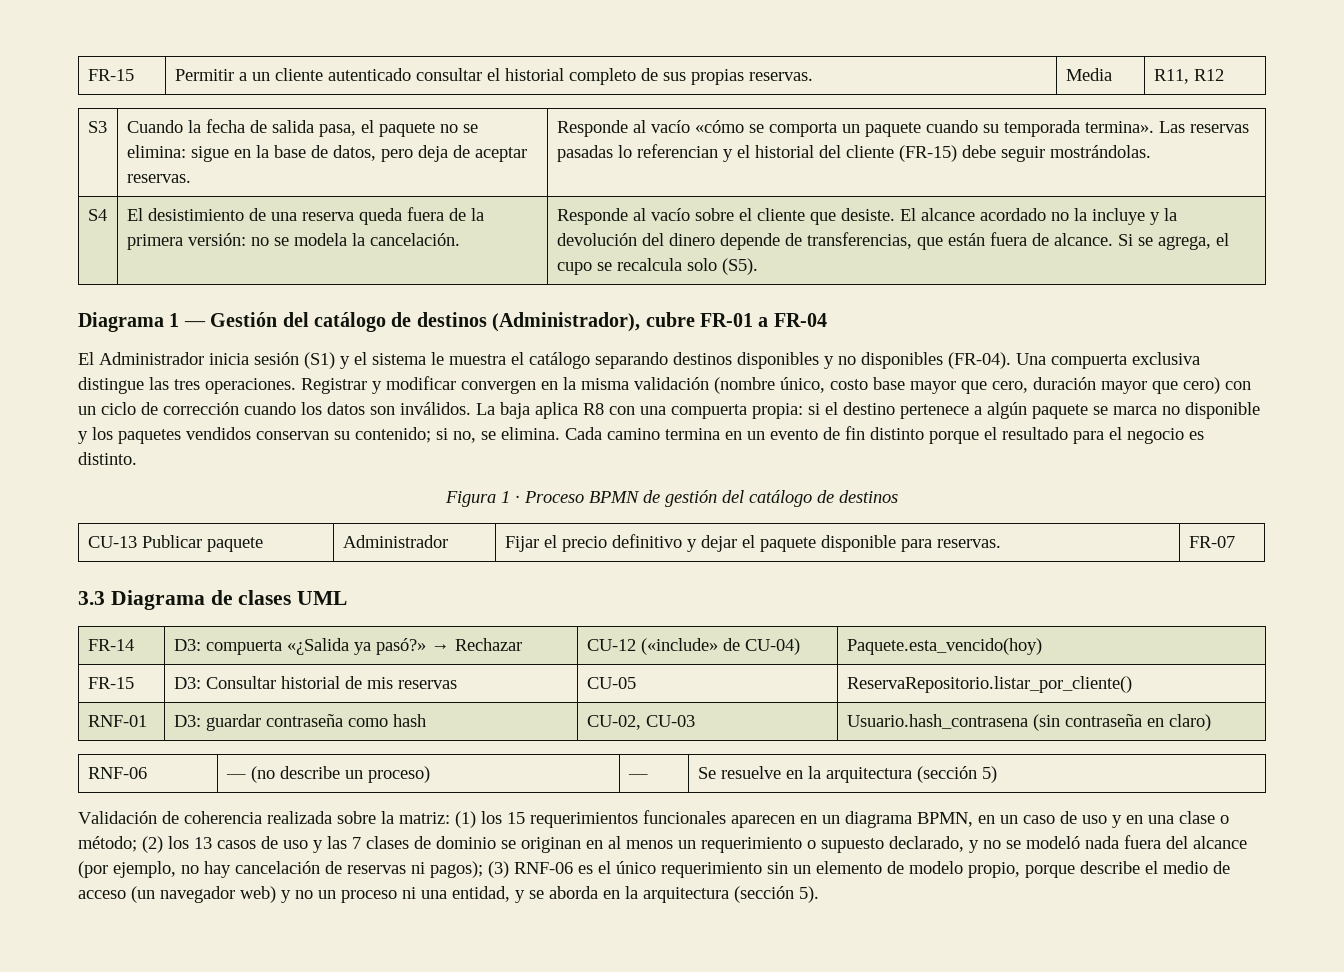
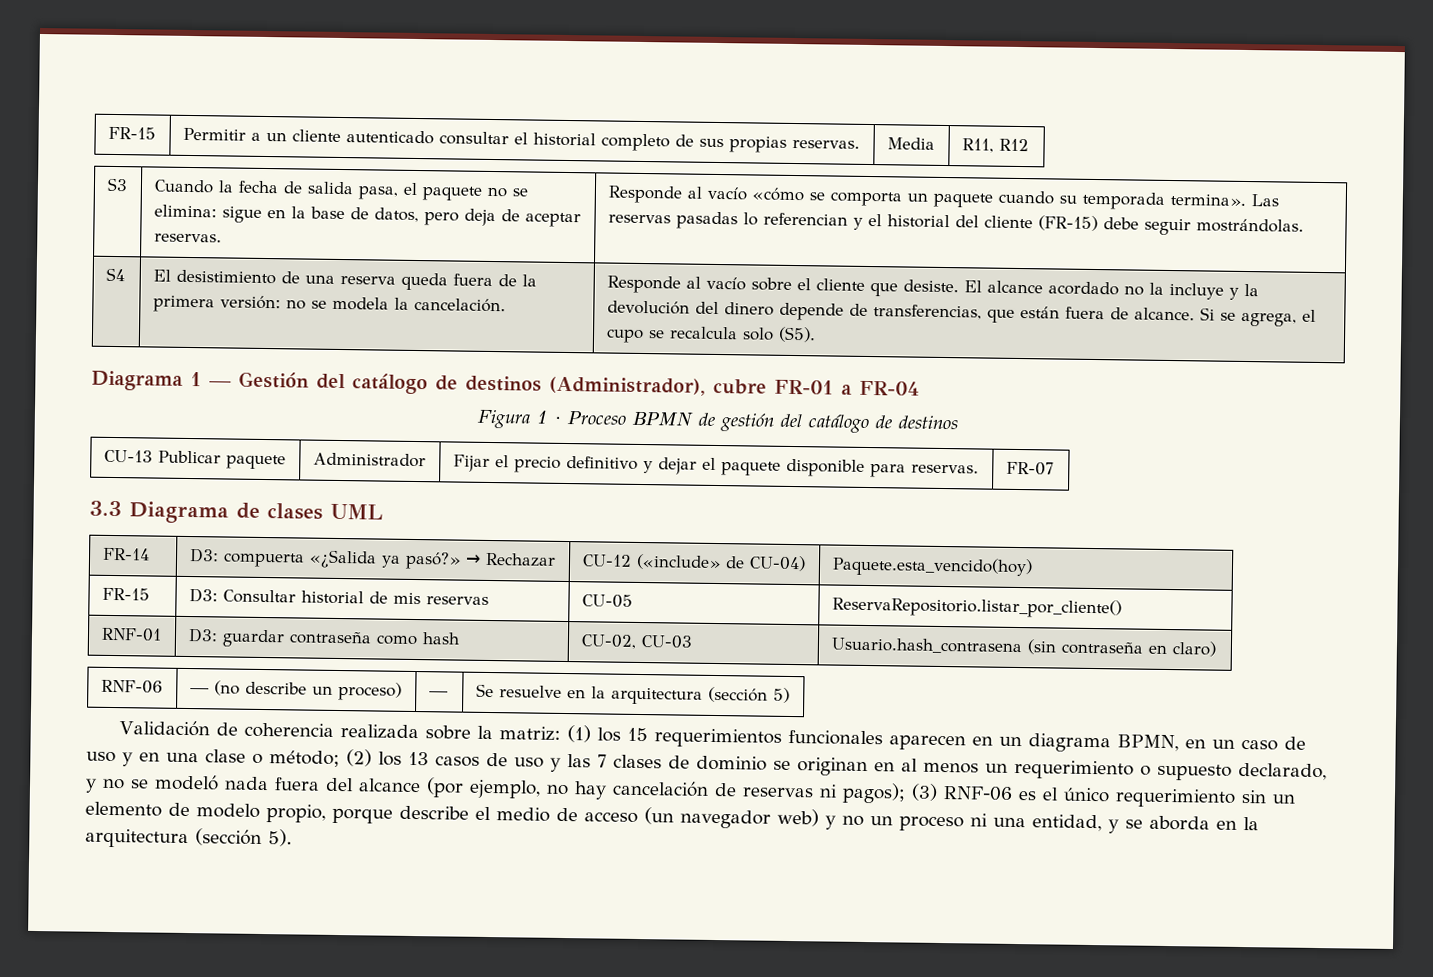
[78,352,1200,369] [78,376,1251,394] [78,402,1260,419] [78,426,1204,444] [78,452,137,465] // El Administrador inicia sesión (S1) y el sistema le muestra el catálogo separando destinos disponibles y no disponibles (FR-04). Una compuerta exclusiva distingue las tres operaciones. Registrar y modificar convergen en la misma validación (nombre único, costo base mayor que cero, duración mayor que cero) con un ciclo de corrección cuando los datos son inválidos. La baja aplica R8 con una compuerta propia: si el destino pertenece a algún paquete se marca no disponible y los paquetes vendidos conservan su contenido; si no, se elimina. Cada camino termina en un evento de fin distinto porque el resultado para el negocio es distinto. -> (920, 388) none

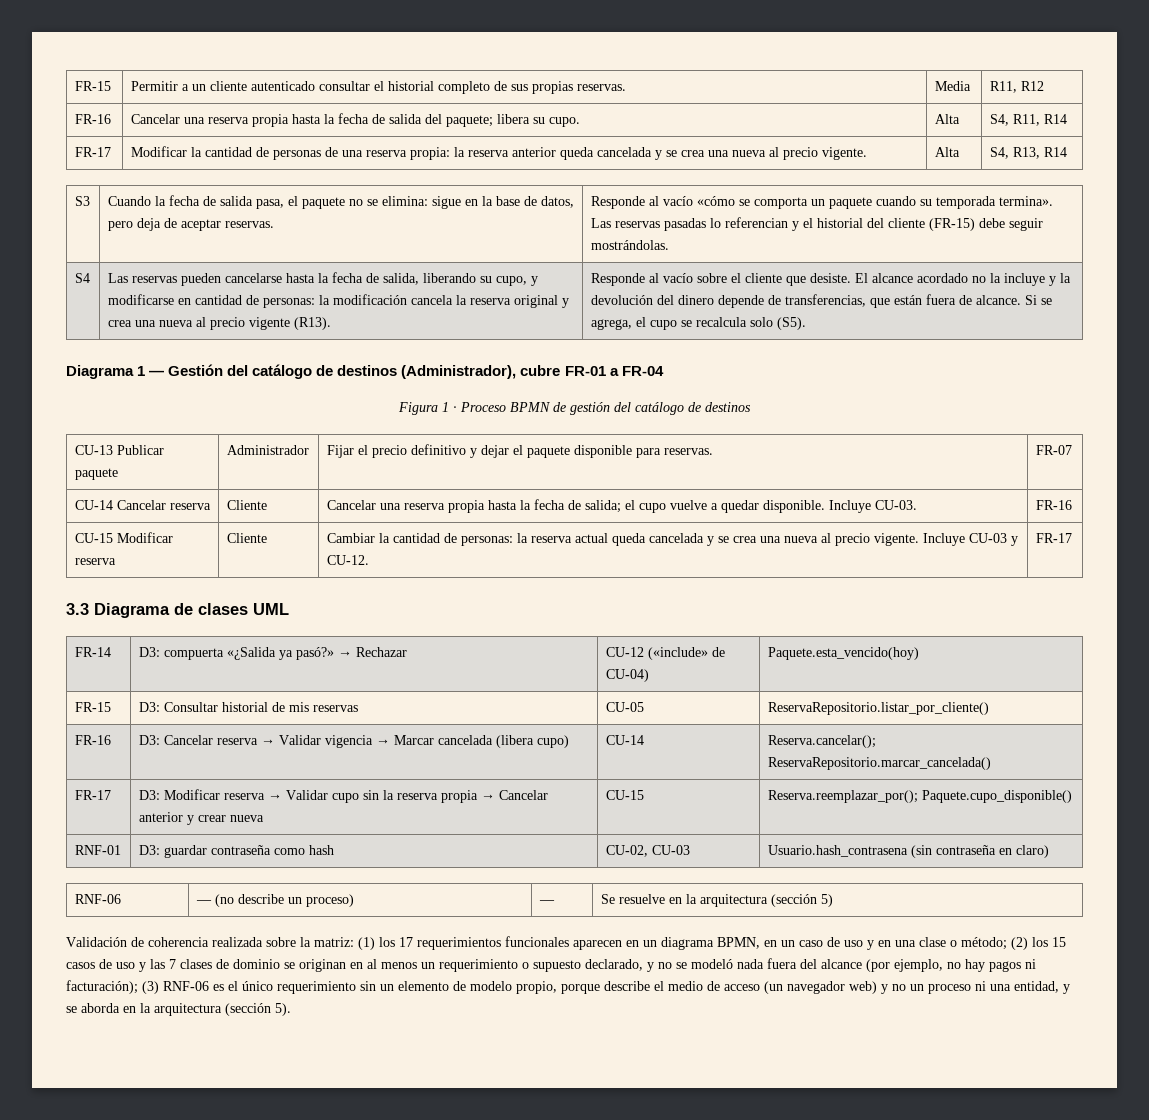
(1029, 145) none -> [74,114,111,124] [130,113,580,127] [934,114,960,124] [989,114,1067,126] [74,147,111,157] [130,146,867,160] [934,147,960,157] [989,147,1067,159] // FR-16 | Cancelar una reserva propia hasta la fecha de salida del paquete; libera su cupo. | Alta | S4, R11, R14 // FR-17 | Modificar la cantidad de personas de una reserva propia: la reserva anterior queda cancelada y se crea una nueva al precio vigente. | Alta | S4, R13, R14
[152,269,537,291] [152,295,506,313] El desistimiento de una reserva queda fuera de la primera versión: no se modela la cancelación. -> [107,272,538,286] [107,294,569,308] [107,317,331,330] Las reservas pueden cancelarse hasta la fecha de salida, liberando su cupo, y modificarse en cantidad de personas: la modificación cancela la reserva original y crea una nueva al precio vigente (R13).
(1054, 468) none -> [74,500,211,510] [226,500,267,510] [326,499,917,513] [1035,500,1072,510] [74,532,173,543] [74,558,116,565] [226,533,267,543] [326,533,1018,546] [326,555,369,565] [1035,533,1072,543] // CU-14 Cancelar reserva | Cliente | Cancelar una reserva propia hasta la fecha de salida; el cupo vuelve a quedar disponible. Incluye CU-03. | FR-16 // CU-15 Modificar reserva | Cliente | Cambiar la cantidad de personas: la reserva actual queda cancelada y se crea una nueva al precio vigente. Incluye CU-03 y CU-12. | FR-17
(1122, 607) none -> [74,735,111,745] [138,735,569,748] [605,735,644,745] [767,735,876,748] [767,757,991,770] [74,790,111,800] [138,789,548,803] [138,812,264,825] [605,790,644,800] [767,790,1072,803] // FR-16 | D3: Cancelar reserva → Validar vigencia → Marcar cancelada (libera cupo) | CU-14 | Reserva.cancelar(); ReservaRepositorio.marcar_cancelada() // FR-17 | D3: Modificar reserva → Validar cupo sin la reserva propia → Cancelar anterior y crear nueva | CU-15 | Reserva.reemplazar_por(); Paquete.cupo_disponible()
[626,727,648,742] 15 -> [399,937,413,947] 17
[408,751,429,766] 13 -> [1052,937,1066,947] 15
[612,780,906,804] cancelación de reservas ni pagos); -> [989,959,1036,972] [66,980,138,994] pagos ni facturación);

